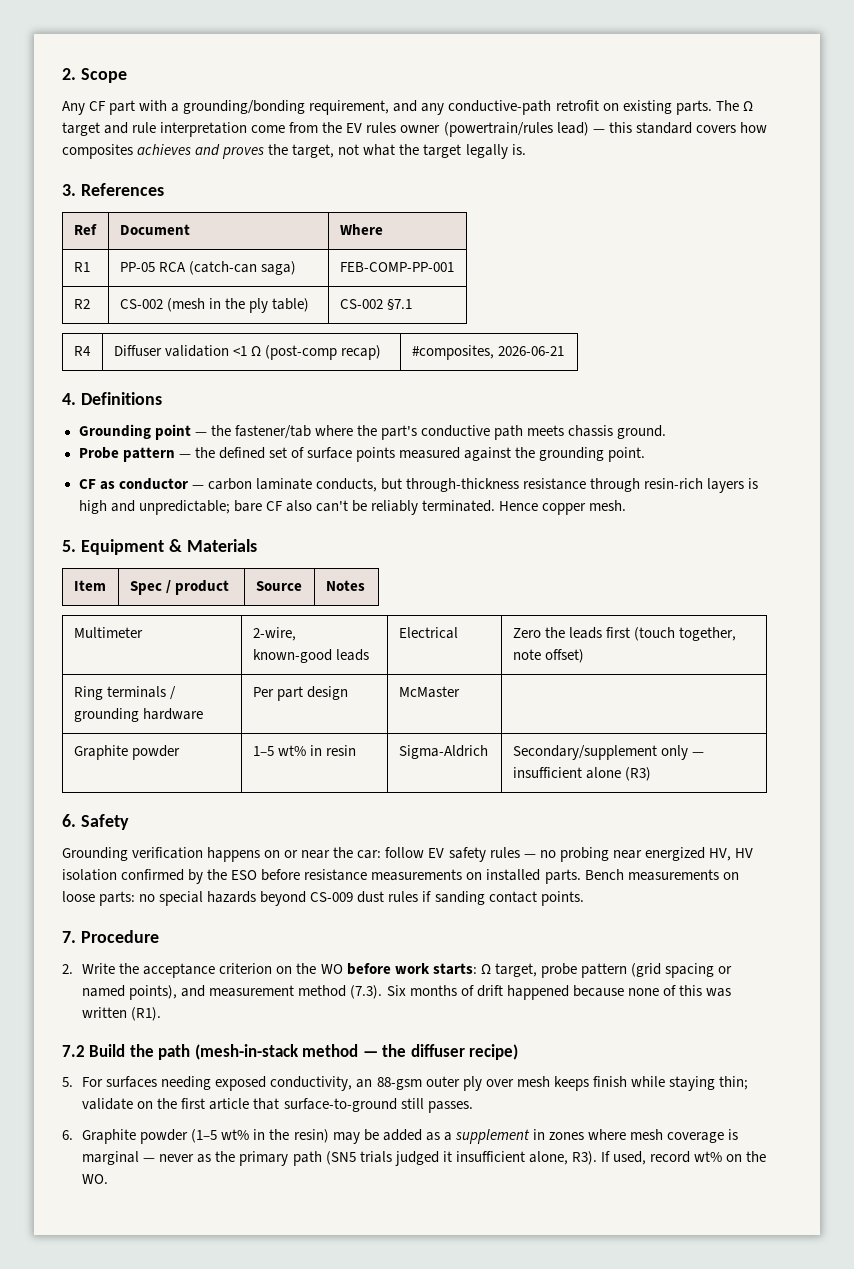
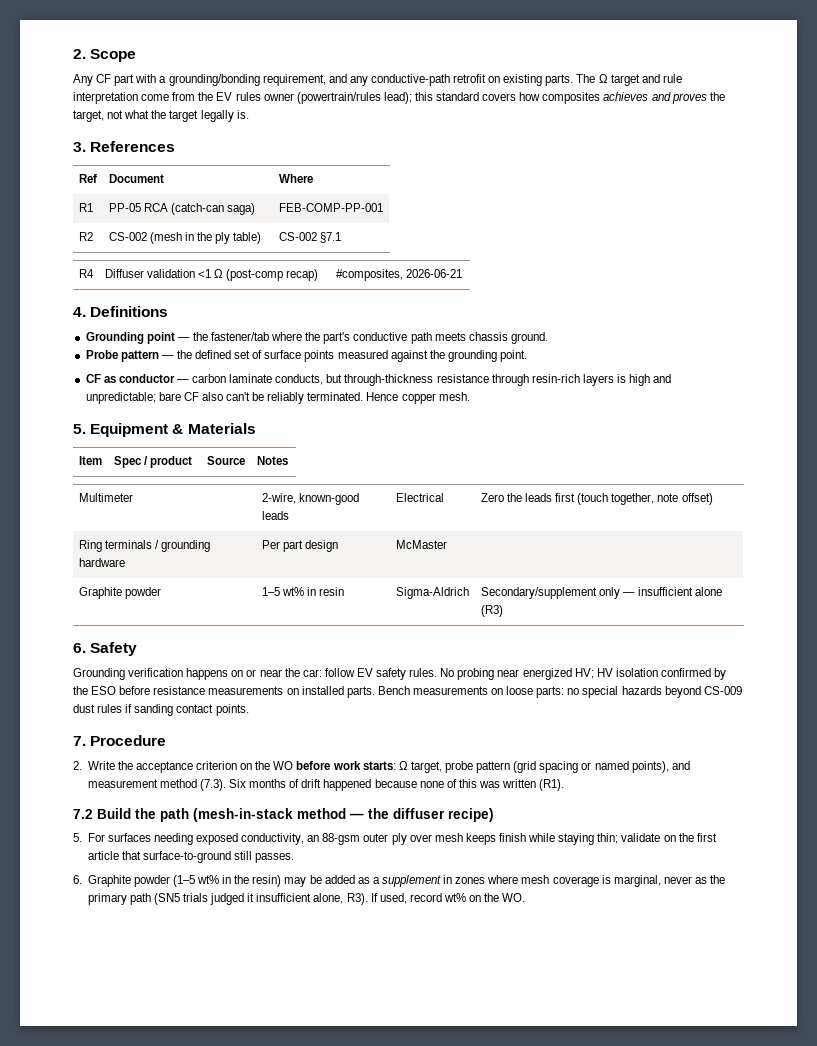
[556,122,605,136] lead) — -> [383,92,412,104] lead);
[489,847,556,858] rules — no -> [409,668,455,677] rules. No
[708,848,731,861] HV, -> [574,668,594,679] HV;
[82,1151,156,1165] marginal — -> [613,875,661,887] marginal,

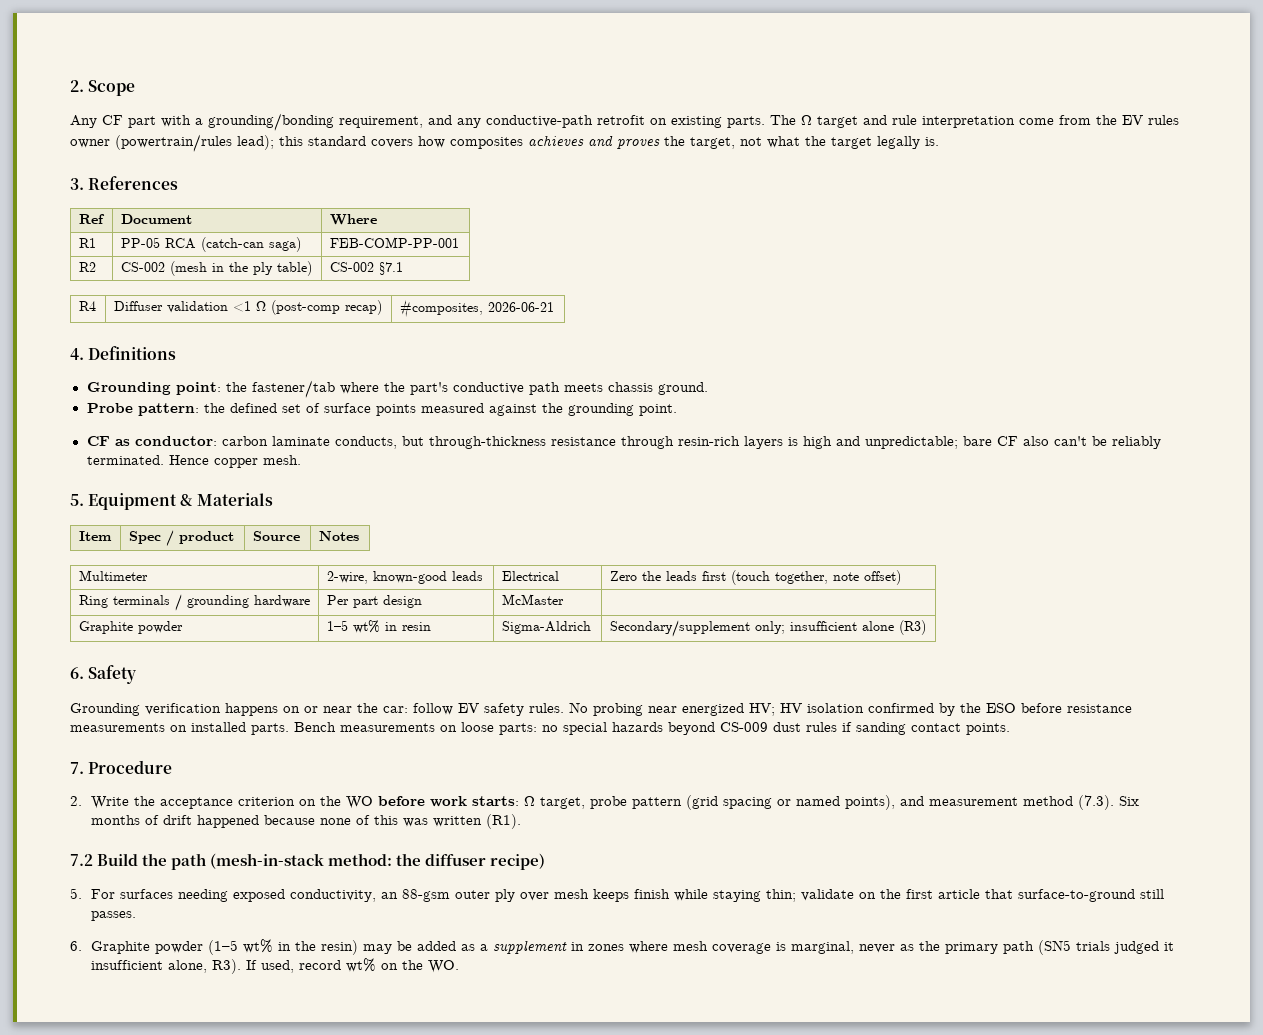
[146,332,190,344] point — -> [175,382,221,395] point:
[120,350,174,362] pattern — -> [137,403,199,416] pattern:
[118,374,189,383] conductor — -> [134,436,217,446] conductor:
[598,587,636,599] only — -> [754,621,785,634] only;
[297,808,364,819] method — -> [328,853,393,866] method:

